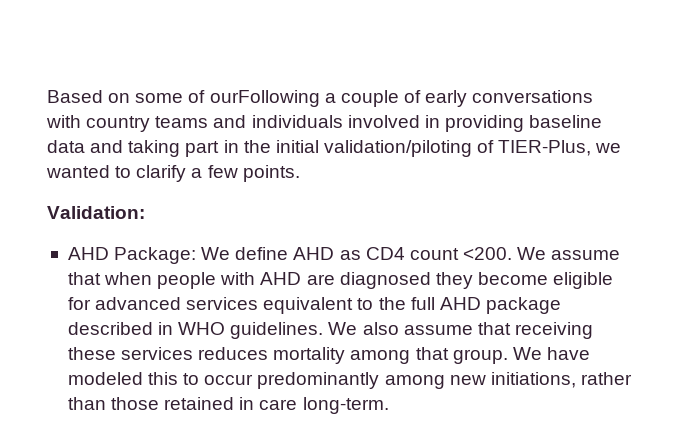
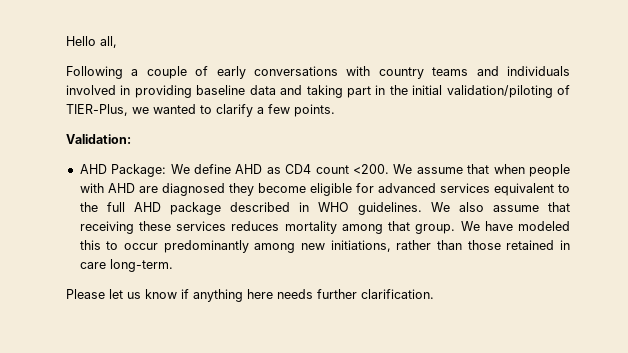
[47,90,320,107] Based on some of ourFollowing -> [66,36,117,48] [66,66,123,79] Hello all, // Following
(389, 405) none -> [66,289,434,302] // Please let us know if anything here needs further clarification.

